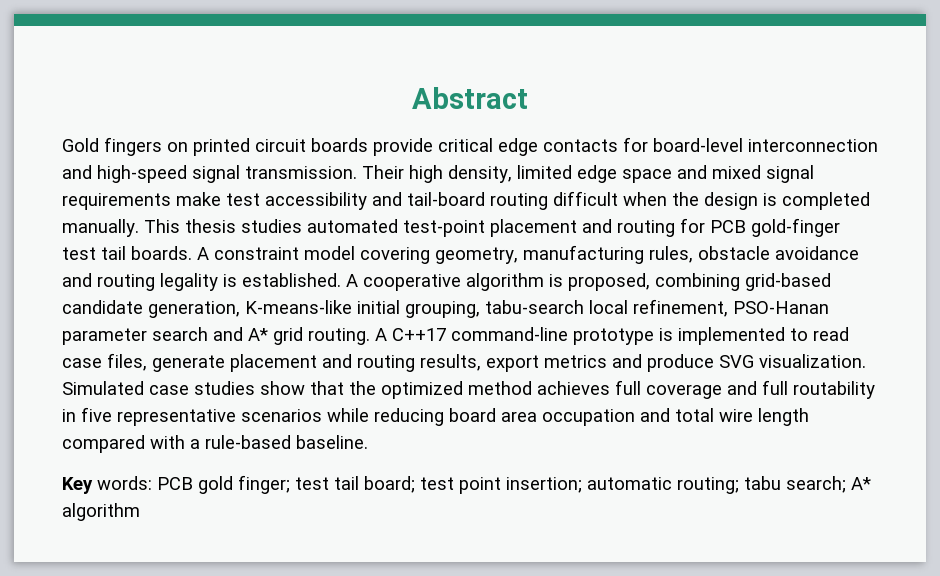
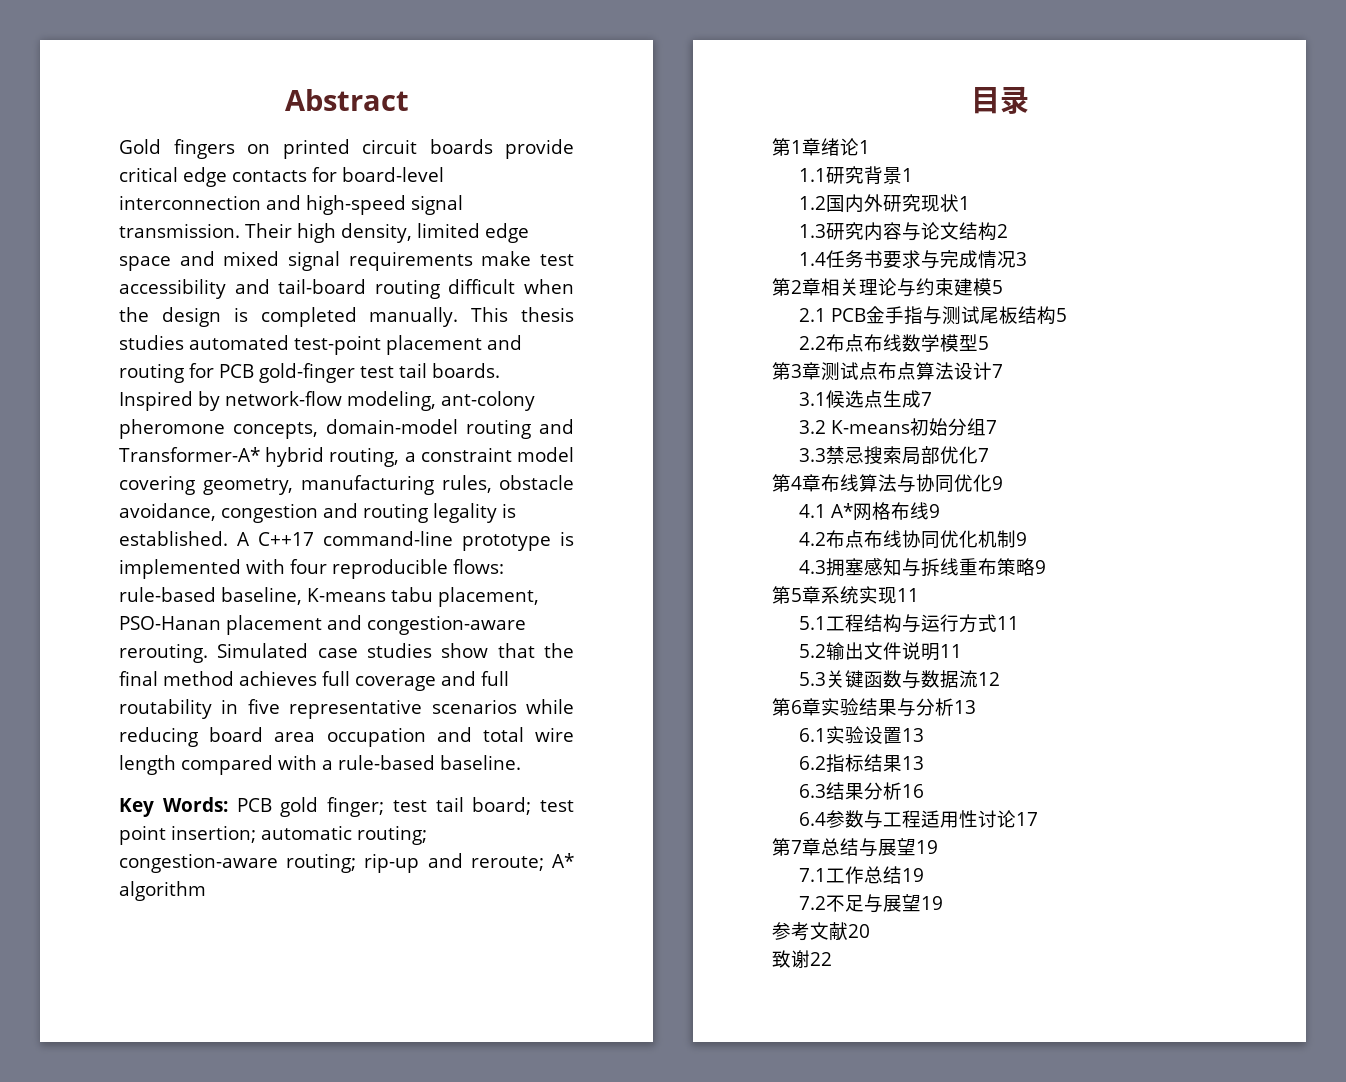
[197,247,209,260] A -> [119,391,535,411] [119,419,574,439] [119,447,416,467] Inspired by network-flow modeling, ant-colony pheromone concepts, domain-model routing and Transformer-A* hybrid routing, a
[775,246,859,260] avoidance -> [119,503,318,523] avoidance, congestion
[363,273,831,291] [62,299,829,318] [62,327,387,345] cooperative algorithm is proposed, combining grid-based candidate generation, K-means-like initial grouping, tabu-search local refinement, PSO-Hanan parameter search and A* grid routing. A -> (250, 539) none
[790,327,849,341] [62,353,866,372] to read case files, generate placement and routing results, export metrics and produce SVG visualization. -> [246,559,504,579] [119,587,539,607] [119,615,526,635] [119,643,208,663] with four reproducible flows: rule-based baseline, K-means tabu placement, PSO-Hanan placement and congestion-aware rerouting.
[381,381,463,399] optimized -> [119,671,158,686] final
[97,476,152,490] words: -> [162,797,228,812] Words:
[744,476,871,493] [62,503,140,521] tabu search; A* algorithm -> [119,853,574,873] [119,881,206,901] [970,86,1029,114] [772,138,870,156] [799,166,914,184] [799,194,971,213] [799,222,1009,241] [799,250,1028,269] [772,278,1003,297] [799,306,1068,325] [799,334,990,352] [772,362,1003,381] [799,390,933,408] [799,418,998,436] [799,446,990,465] [772,474,1003,493] [799,502,941,521] [799,530,1028,549] [799,558,1047,577] [772,586,919,604] [799,614,1020,633] [799,642,963,661] [799,670,1001,689] [772,698,976,717] [799,726,925,744] [799,754,925,773] [799,782,925,800] [799,810,1039,829] [772,838,938,857] [799,866,925,884] [799,894,944,913] [772,922,870,941] [772,950,832,968] congestion-aware routing; rip-up and reroute; A* algorithm // 目录 // 第1章绪论1 // 1.1研究背景1 // 1.2国内外研究现状1 // 1.3研究内容与论文结构2 // 1.4任务书要求与完成情况3 // 第2章相关理论与约束建模5 // 2.1 PCB金手指与测试尾板结构5 // 2.2布点布线数学模型5 // 第3章测试点布点算法设计7 // 3.1候选点生成7 // 3.2 K-means初始分组7 // 3.3禁忌搜索局部优化7 // 第4章布线算法与协同优化9 // 4.1 A*网格布线9 // 4.2布点布线协同优化机制9 // 4.3拥塞感知与拆线重布策略9 // 第5章系统实现11 // 5.1工程结构与运行方式11 // 5.2输出文件说明11 // 5.3关键函数与数据流12 // 第6章实验结果与分析13 // 6.1实验设置13 // 6.2指标结果13 // 6.3结果分析16 // 6.4参数与工程适用性讨论17 // 第7章总结与展望19 // 7.1工作总结19 // 7.2不足与展望19 // 参考文献20 // 致谢22

